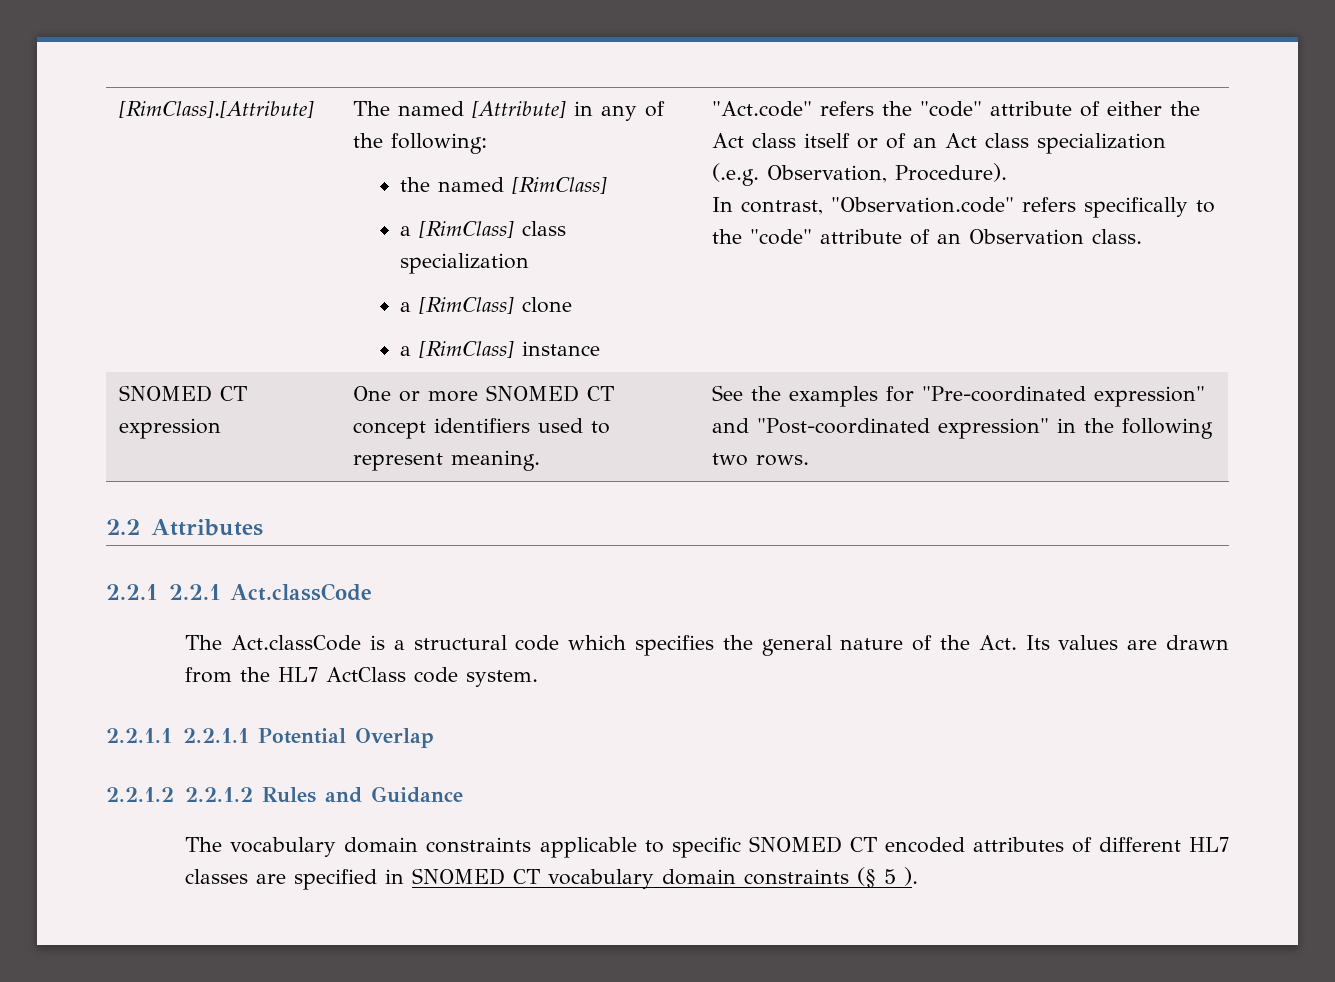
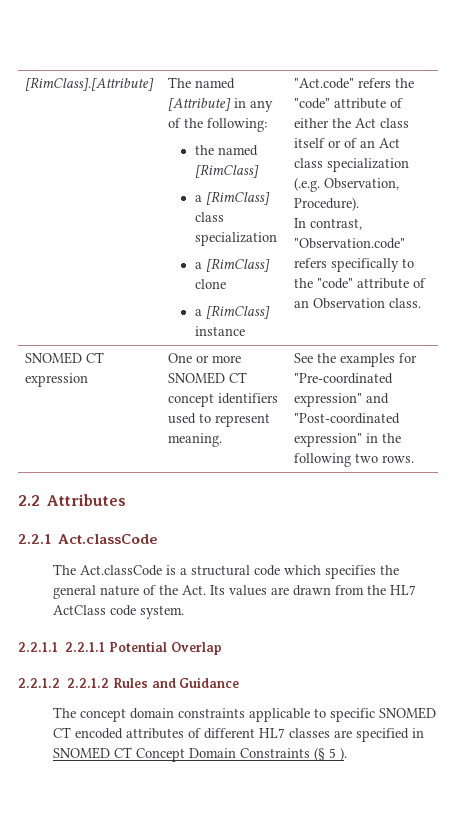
[168,584,221,600] 2.2.1 -> (51, 539) none
[230,837,337,857] vocabulary -> [79,708,126,722] concept
[548,869,850,889] vocabulary domain constraints -> [135,748,310,762] Concept Domain Constraints

